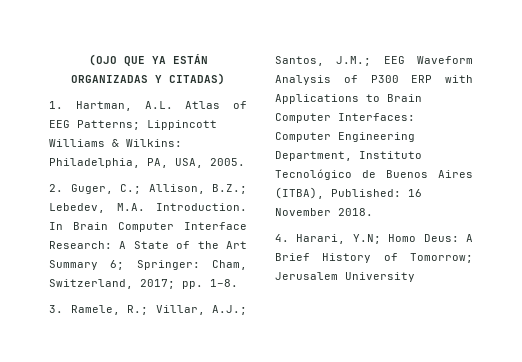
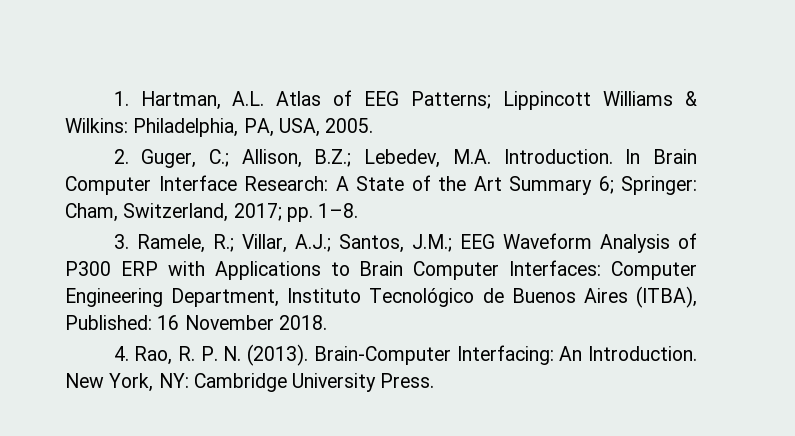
[88,54,208,66] [71,73,225,85] (OJO QUE YA ESTÁN ORGANIZADAS Y CITADAS) // -> (113, 98) none
[296,234,473,244] [275,253,473,263] [275,272,415,282] Harari, Y.N; Homo Deus: A Brief History of Tomorrow; Jerusalem University -> [134,344,697,366] [65,373,435,392] Rao, R. P. N. (2013). Brain-Computer Interfacing: An Introduction. New York, NY: Cambridge University Press.

